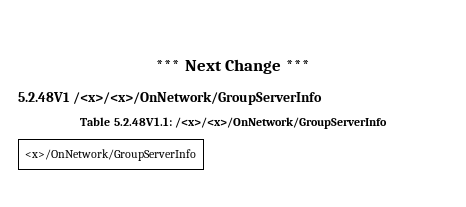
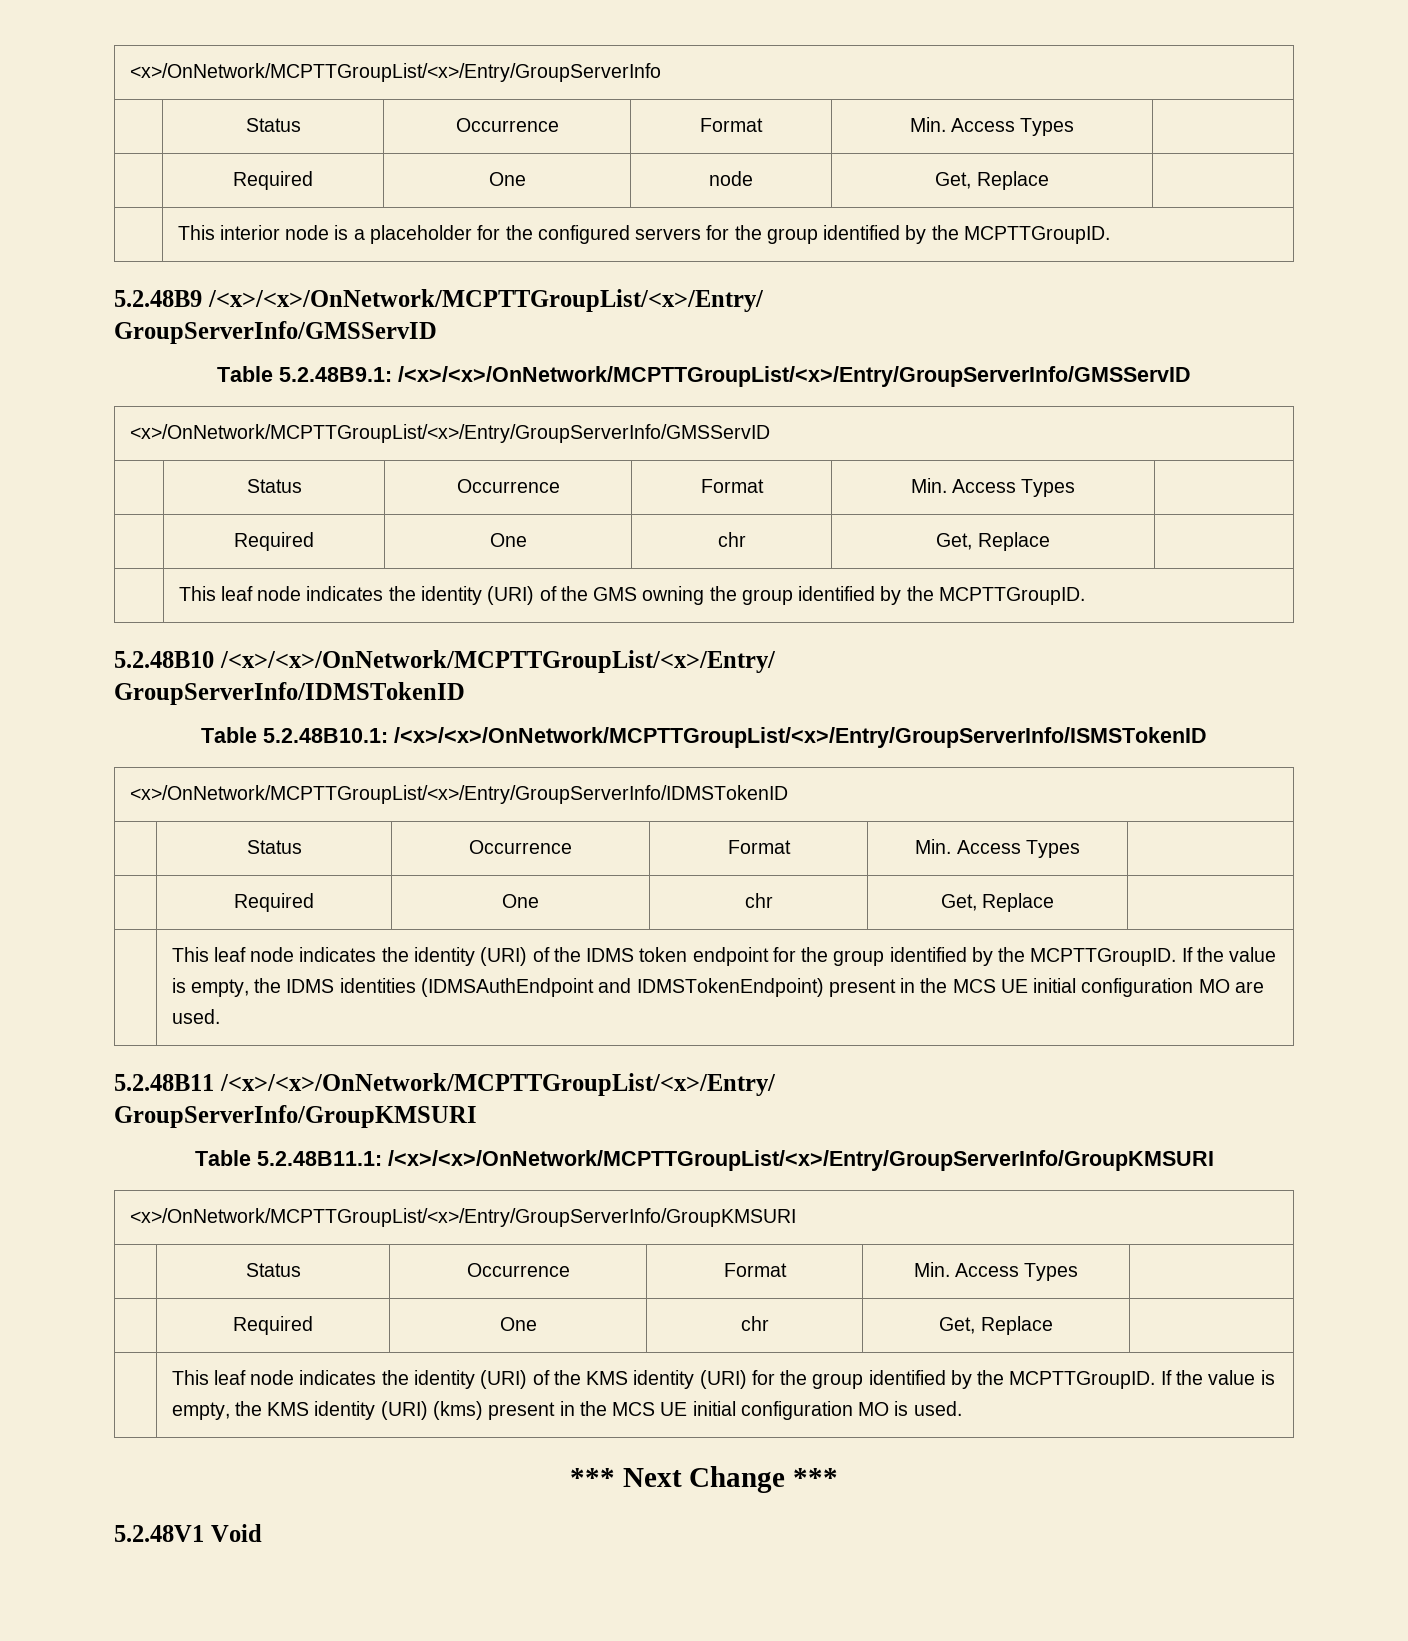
(156, 65) none -> [129,63,661,82] [245,118,301,132] [455,118,559,132] [700,118,763,132] [909,117,1075,136] [233,171,313,190] [488,172,526,186] [709,171,753,186] [935,171,1049,190] [177,225,1110,244] [114,289,764,312] [114,321,437,344] [217,366,1191,387] [129,424,770,443] [246,479,302,493] [456,479,560,493] [700,479,764,493] [910,478,1076,497] [234,532,314,551] [489,533,527,547] [717,532,746,547] [936,532,1050,551] [178,586,1085,605] [114,650,776,673] [114,682,465,705] [201,727,1207,748] [129,785,788,804] [246,840,302,854] [469,840,572,854] [727,840,791,854] [915,839,1080,858] [234,893,314,912] [502,894,539,908] [744,893,773,908] [940,893,1055,912] [171,947,1277,966] [171,978,1264,997] [171,1009,220,1024] [114,1073,776,1096] [114,1105,477,1128] [194,1150,1214,1171] [129,1208,796,1227] [245,1263,301,1277] [466,1263,570,1277] [723,1263,787,1277] [913,1262,1079,1281] [233,1316,313,1335] [499,1317,537,1331] [740,1316,769,1331] [939,1316,1053,1335] [171,1370,1275,1389] [171,1401,962,1420] <x>/OnNetwork/MCPTTGroupList/<x>/Entry/GroupServerInfo // | Status | Occurrence | Format | Min. Access Types | // | Required | One | node | Get, Replace | // | This interior node is a placeholder for the configured servers for the group identified by the MCPTTGroupID. // 5.2.48B9 /<x>/<x>/OnNetwork/MCPTTGroupList/<x>/Entry/ // GroupServerInfo/GMSServID // Table 5.2.48B9.1: /<x>/<x>/OnNetwork/MCPTTGroupList/<x>/Entry/GroupServerInfo/GMSServID // <x>/OnNetwork/MCPTTGroupList/<x>/Entry/GroupServerInfo/GMSServID // | Status | Occurrence | Format | Min. Access Types | // | Required | One | chr | Get, Replace | // | This leaf node indicates the identity (URI) of the GMS owning the group identified by the MCPTTGroupID. // 5.2.48B10 /<x>/<x>/OnNetwork/MCPTTGroupList/<x>/Entry/ // GroupServerInfo/IDMSTokenID // Table 5.2.48B10.1: /<x>/<x>/OnNetwork/MCPTTGroupList/<x>/Entry/GroupServerInfo/ISMSTokenID // <x>/OnNetwork/MCPTTGroupList/<x>/Entry/GroupServerInfo/IDMSTokenID // | Status | Occurrence | Format | Min. Access Types | // | Required | One | chr | Get, Replace | // | This leaf node indicates the identity (URI) of the IDMS token endpoint for the group identified by the MCPTTGroupID. If the value is empty, the IDMS identities (IDMSAuthEndpoint and IDMSTokenEndpoint) present in the MCS UE initial configuration MO are used. // 5.2.48B11 /<x>/<x>/OnNetwork/MCPTTGroupList/<x>/Entry/ // GroupServerInfo/GroupKMSURI // Table 5.2.48B11.1: /<x>/<x>/OnNetwork/MCPTTGroupList/<x>/Entry/GroupServerInfo/GroupKMSURI // <x>/OnNetwork/MCPTTGroupList/<x>/Entry/GroupServerInfo/GroupKMSURI // | Status | Occurrence | Format | Min. Access Types | // | Required | One | chr | Get, Replace | // | This leaf node indicates the identity (URI) of the KMS identity (URI) for the group identified by the MCPTTGroupID. If the value is empty, the KMS identity (URI) (kms) present in the MCS UE initial configuration MO is used. //
[72,91,322,105] [80,117,387,129] [24,149,196,161] /<x>/<x>/OnNetwork/GroupServerInfo // Table 5.2.48V1.1: /<x>/<x>/OnNetwork/GroupServerInfo // <x>/OnNetwork/GroupServerInfo -> [210,1524,262,1542] Void

